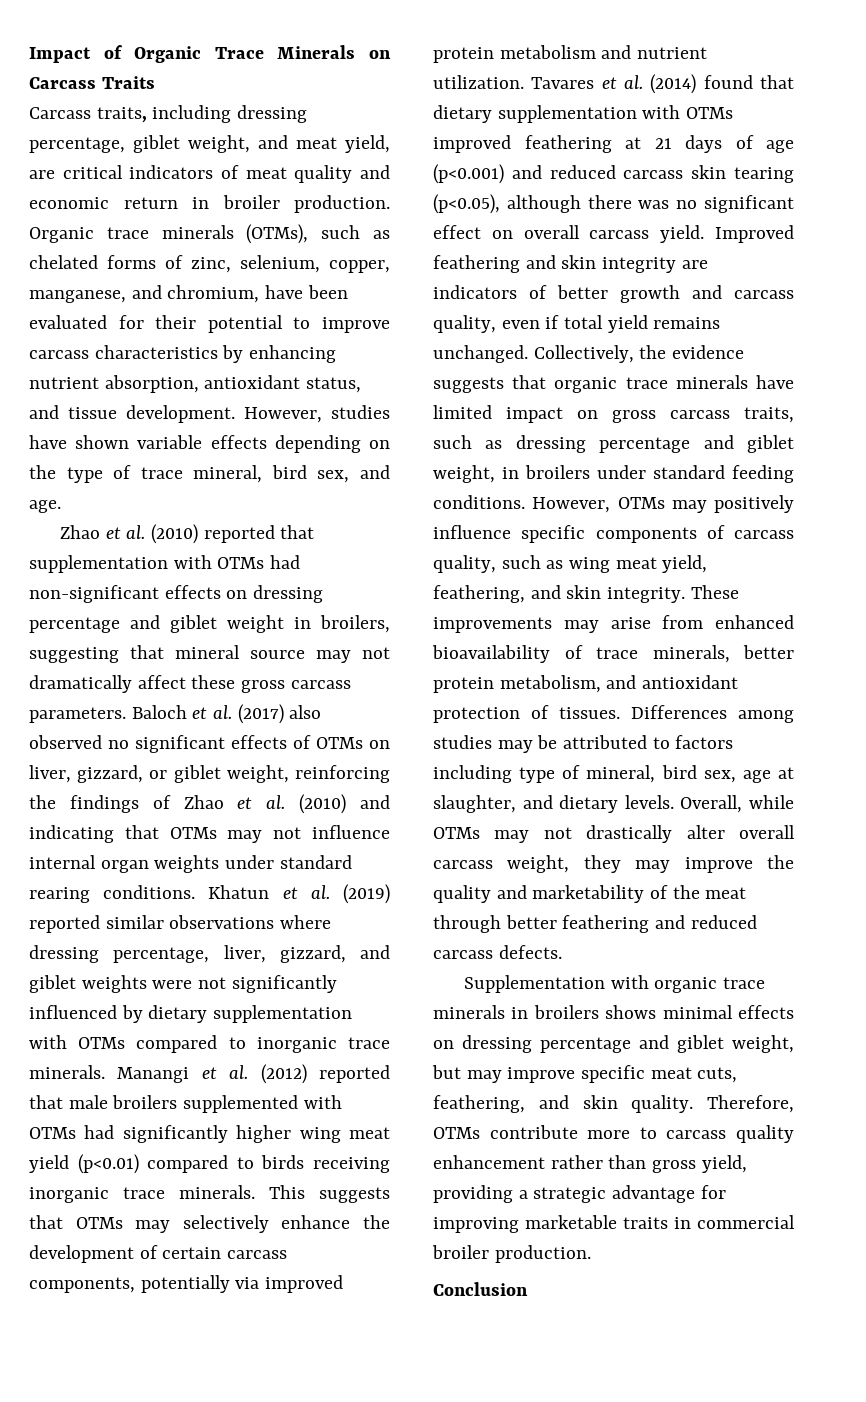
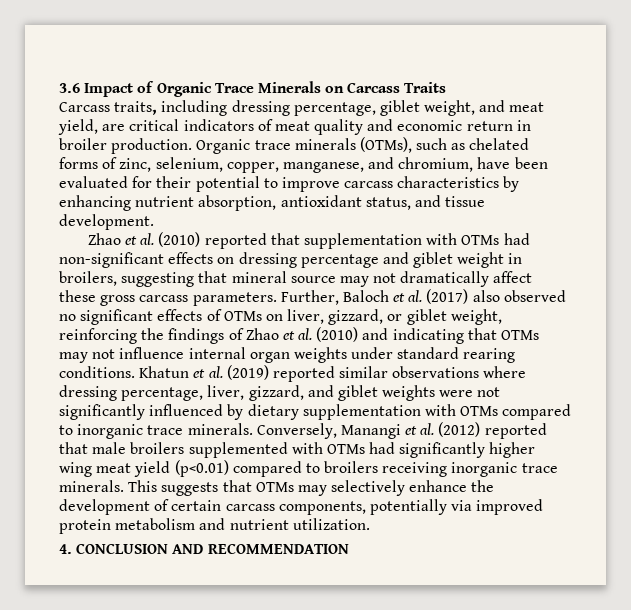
(29, 55) none -> [59,83,80,93] 3.6
[244,405,390,423] [29,435,390,453] [29,465,390,483] [29,500,61,513] However, studies have shown variable effects depending on the type of trace mineral, bird sex, and age. -> (154, 222) none
(126, 715) none -> [280,290,339,305] Further,
(105, 1072) none -> [256,423,337,439] Conversely,
[261,1155,305,1169] birds -> [324,461,379,473] broilers
[531,74,794,94] [433,105,734,123] [433,135,794,153] [433,164,794,184] [433,194,794,214] [433,225,794,243] [433,255,708,273] [433,285,794,303] [433,315,721,333] [433,345,745,363] [433,375,794,393] [433,405,794,423] [433,435,794,453] [433,465,794,483] [433,495,794,513] [433,525,794,543] [433,555,708,573] [433,585,739,603] [433,615,794,633] [432,645,794,663] [433,675,739,693] [433,705,794,723] [433,735,734,753] [433,765,794,783] [433,795,794,813] [433,825,795,843] [433,855,794,873] [433,885,747,903] [433,915,757,933] [433,945,562,959] [463,975,765,993] [433,1005,794,1019] [433,1035,794,1053] [432,1065,738,1083] [433,1095,794,1113] [433,1125,794,1143] [433,1155,747,1173] [433,1185,726,1203] [433,1215,795,1233] [432,1245,591,1263] [433,1282,528,1296] Tavares et al. (2014) found that dietary supplementation with OTMs improved feathering at 21 days of age (p<0.001) and reduced carcass skin tearing (p<0.05), although there was no significant effect on overall carcass yield. Improved feathering and skin integrity are indicators of better growth and carcass quality, even if total yield remains unchanged. Collectively, the evidence suggests that organic trace minerals have limited impact on gross carcass traits, such as dressing percentage and giblet weight, in broilers under standard feeding conditions. However, OTMs may positively influence specific components of carcass quality, such as wing meat yield, feathering, and skin integrity. These improvements may arise from enhanced bioavailability of trace minerals, better protein metabolism, and antioxidant protection of tissues. Differences among studies may be attributed to factors including type of mineral, bird sex, age at slaughter, and dietary levels. Overall, while OTMs may not drastically alter overall carcass weight, they may improve the quality and marketability of the meat through better feathering and reduced carcass defects. // Supplementation with organic trace minerals in broilers shows minimal effects on dressing percentage and giblet weight, but may improve specific meat cuts, feathering, and skin quality. Therefore, OTMs contribute more to carcass quality enhancement rather than gross yield, providing a strategic advantage for improving marketable traits in commercial broiler production. // Conclusion -> [59,543,349,554] // 4. CONCLUSION AND RECOMMENDATION

